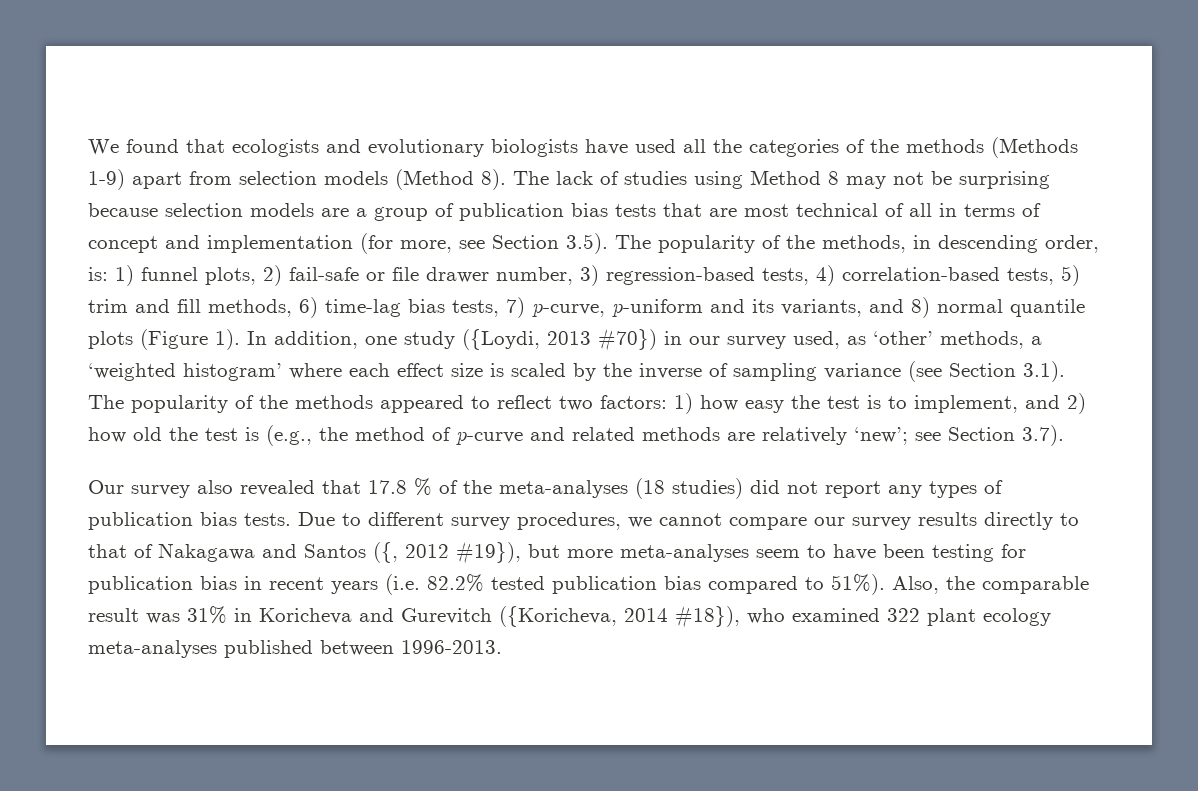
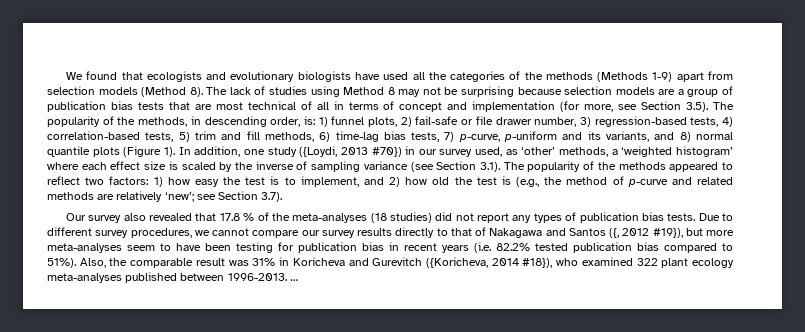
(502, 647) none -> [289,279,298,281] …

